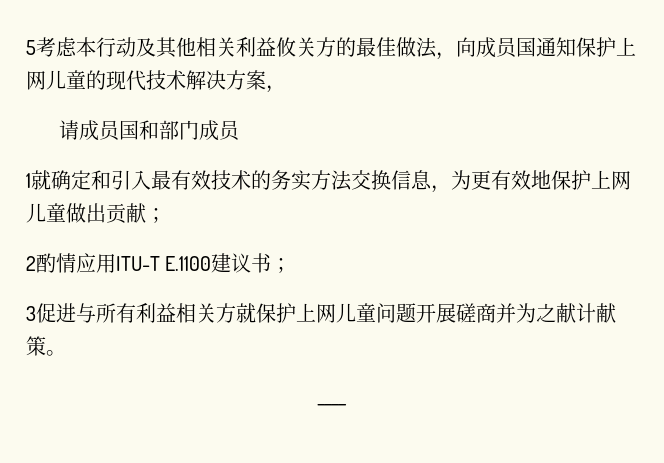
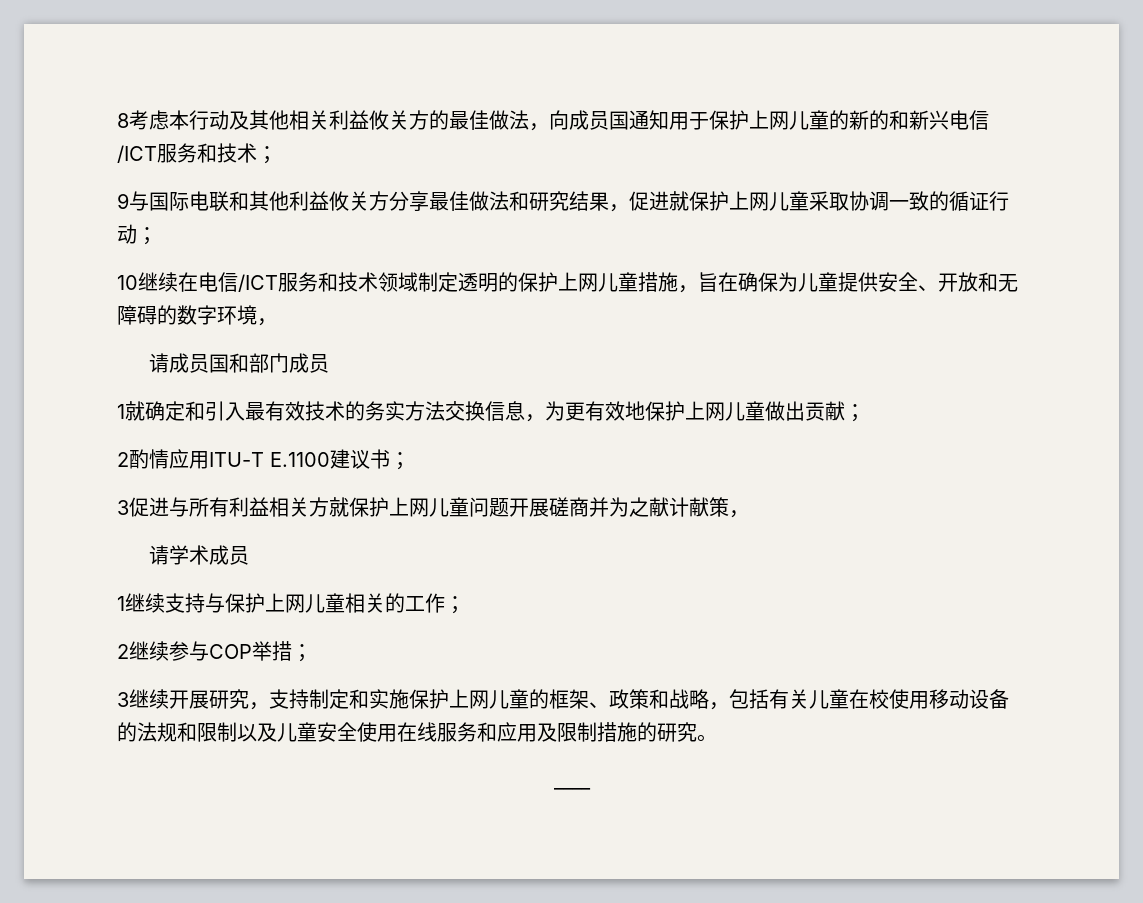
[26,40,36,55] 5 -> [117,113,129,128] 8
[576,37,636,57] [26,70,266,91] 保护上网儿童的现代技术解决方案 -> [669,110,989,130] [117,143,277,164] [117,191,1009,212] [117,224,157,245] [117,272,1018,293] [117,305,257,325] 用于保护上网儿童的新的和新兴电信/ICT服务和技术； // 9与国际电联和其他利益攸关方分享最佳做法和研究结果，促进就保护上网儿童采取协调一致的循证行动； // 10继续在电信/ICT服务和技术领域制定透明的保护上网儿童措施，旨在确保为儿童提供安全、开放和无障碍的数字环境
(46, 346) none -> [729,510,749,518] [148,545,249,565] [117,593,465,614] [117,641,312,662] [117,689,1009,710] [117,722,697,742] ， // 请学术成员 // 1继续支持与保护上网儿童相关的工作； // 2继续参与COP举措； // 3继续开展研究，支持制定和实施保护上网儿童的框架、政策和战略，包括有关儿童在校使用移动设备的法规和限制以及儿童安全使用在线服务和应用及限制措施的研究

